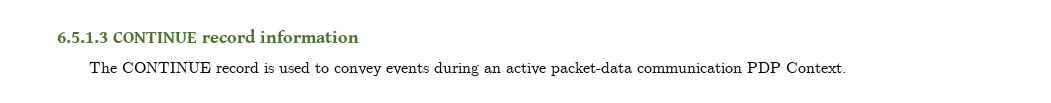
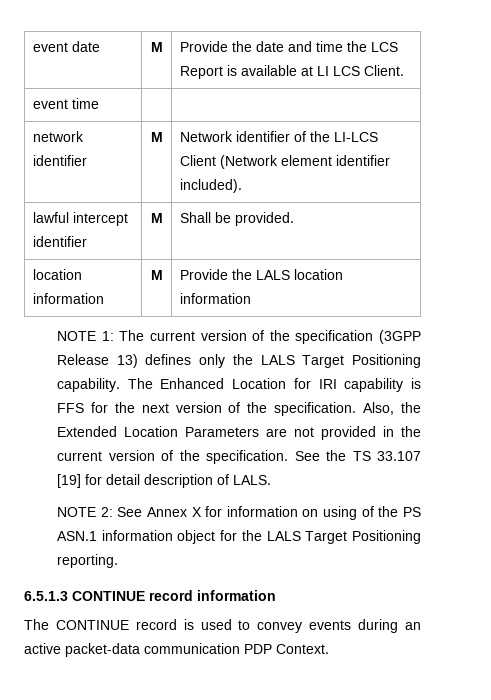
(57, 37) none -> [32,41,100,52] [150,42,163,52] [179,41,398,52] [179,65,404,79] [32,98,99,109] [32,131,84,142] [32,155,87,166] [150,132,163,142] [179,131,378,142] [179,155,390,169] [179,179,242,193] [32,212,128,226] [32,236,87,247] [150,213,163,223] [179,212,294,226] [32,269,82,280] [32,293,104,304] [150,270,163,280] [179,269,343,280] [179,293,251,304] [57,330,421,344] [57,354,421,368] [57,378,421,392] [57,402,422,416] [57,426,421,440] [57,450,421,464] [57,474,272,488] [57,506,421,520] [57,530,421,544] [57,554,119,568] event date | M | Provide the date and time the LCS Report is available at LI LCS Client. // event time | | // network identifier | M | Network identifier of the LI-LCS Client (Network element identifier included). // lawful intercept identifier | M | Shall be provided. // location information | M | Provide the LALS location information // NOTE 1: The current version of the specification (3GPP Release 13) defines only the LALS Target Positioning capability. The Enhanced Location for IRI capability is FFS for the next version of the specification. Also, the Extended Location Parameters are not provided in the current version of the specification. See the TS 33.107 [19] for detail description of LALS. // NOTE 2: See Annex X for information on using of the PS ASN.1 information object for the LALS Target Positioning reporting. //

